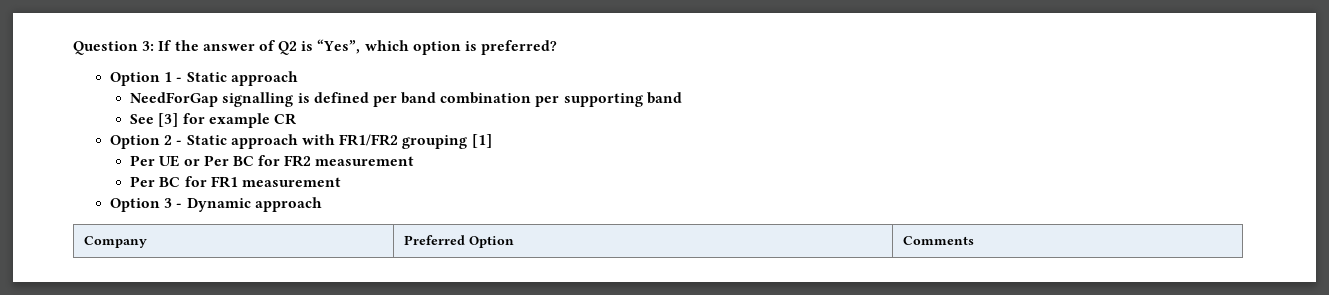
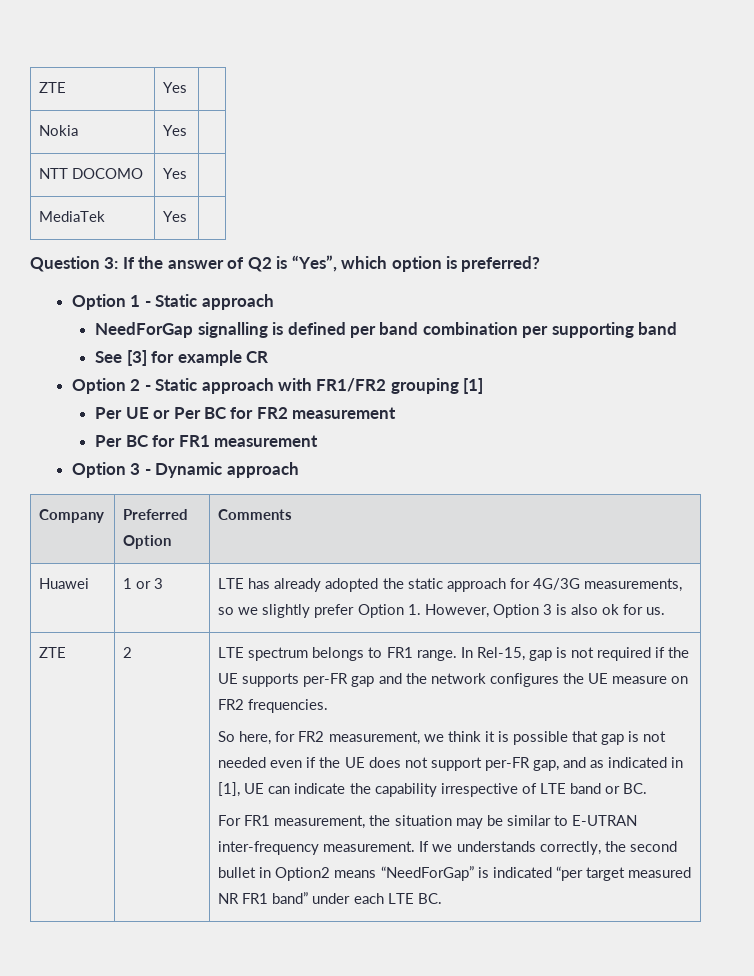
(73, 48) none -> [39,82,67,93] [163,82,188,93] [39,125,79,136] [163,125,188,136] [39,168,144,179] [163,168,188,179] [39,211,106,222] [163,211,188,222] ZTE | Yes | // Nokia | Yes | // NTT DOCOMO | Yes | // MediaTek | Yes | //
(974, 240) none -> [39,578,90,589] [123,578,164,589] [218,578,682,592] [218,604,665,618] [39,647,67,658] [123,647,133,658] [218,647,689,661] [218,673,688,687] [218,699,329,713] [218,731,666,745] [218,757,683,771] [218,782,647,797] [218,815,637,829] [218,841,677,855] [218,866,691,881] [218,892,442,904] // Huawei | 1 or 3 | LTE has already adopted the static approach for 4G/3G measurements, so we slightly prefer Option 1. However, Option 3 is also ok for us. // ZTE | 2 | LTE spectrum belongs to FR1 range. In Rel-15, gap is not required if the UE supports per-FR gap and the network configures the UE measure on FR2 frequencies. // So here, for FR2 measurement, we think it is possible that gap is not needed even if the UE does not support per-FR gap, and as indicated in [1], UE can indicate the capability irrespective of LTE band or BC. // For FR1 measurement, the situation may be similar to E-UTRAN inter-frequency measurement. If we understands correctly, the second bullet in Option2 means “NeedForGap” is indicated “per target measured NR FR1 band” under each LTE BC.

